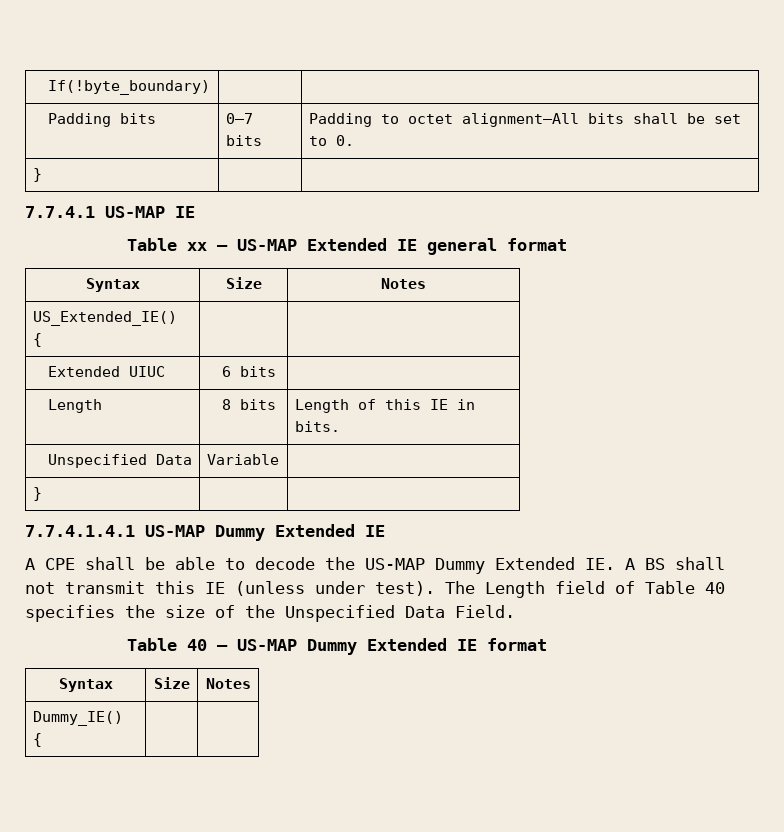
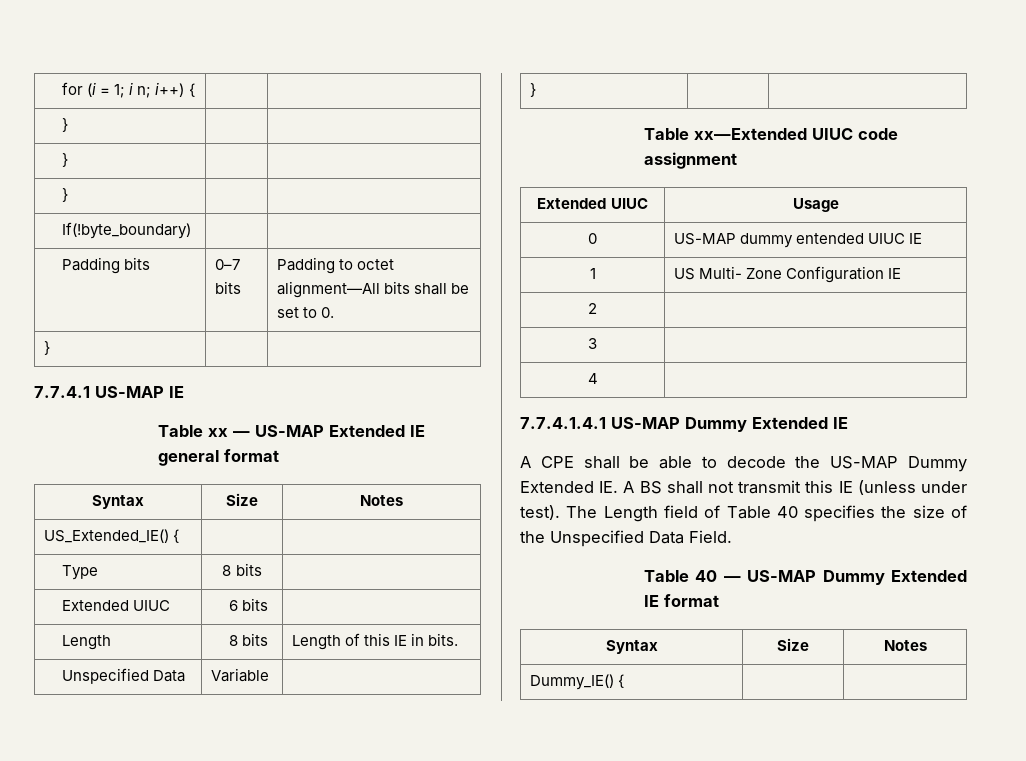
(47, 87) none -> [62,82,195,98] [62,118,69,132] [62,153,69,167] [62,188,69,202] for (i = 1; i n; i++) { | | // } | | // } | | // } | | //
(42, 340) none -> [62,565,99,580] [222,563,262,576] // Type | 8 bits |
(42, 494) none -> [643,128,898,140] [643,152,737,169] [537,198,648,209] [792,198,839,212] [588,233,597,244] [673,233,922,248] [589,268,596,279] [673,266,901,283] [588,303,597,314] [588,338,597,349] [587,373,598,384] // Table xx—Extended UIUC code assignment // Extended UIUC | Usage // 0 | US-MAP dummy entended UIUC IE // 1 | US Multi- Zone Configuration IE // 2 | // 3 | // 4 |

